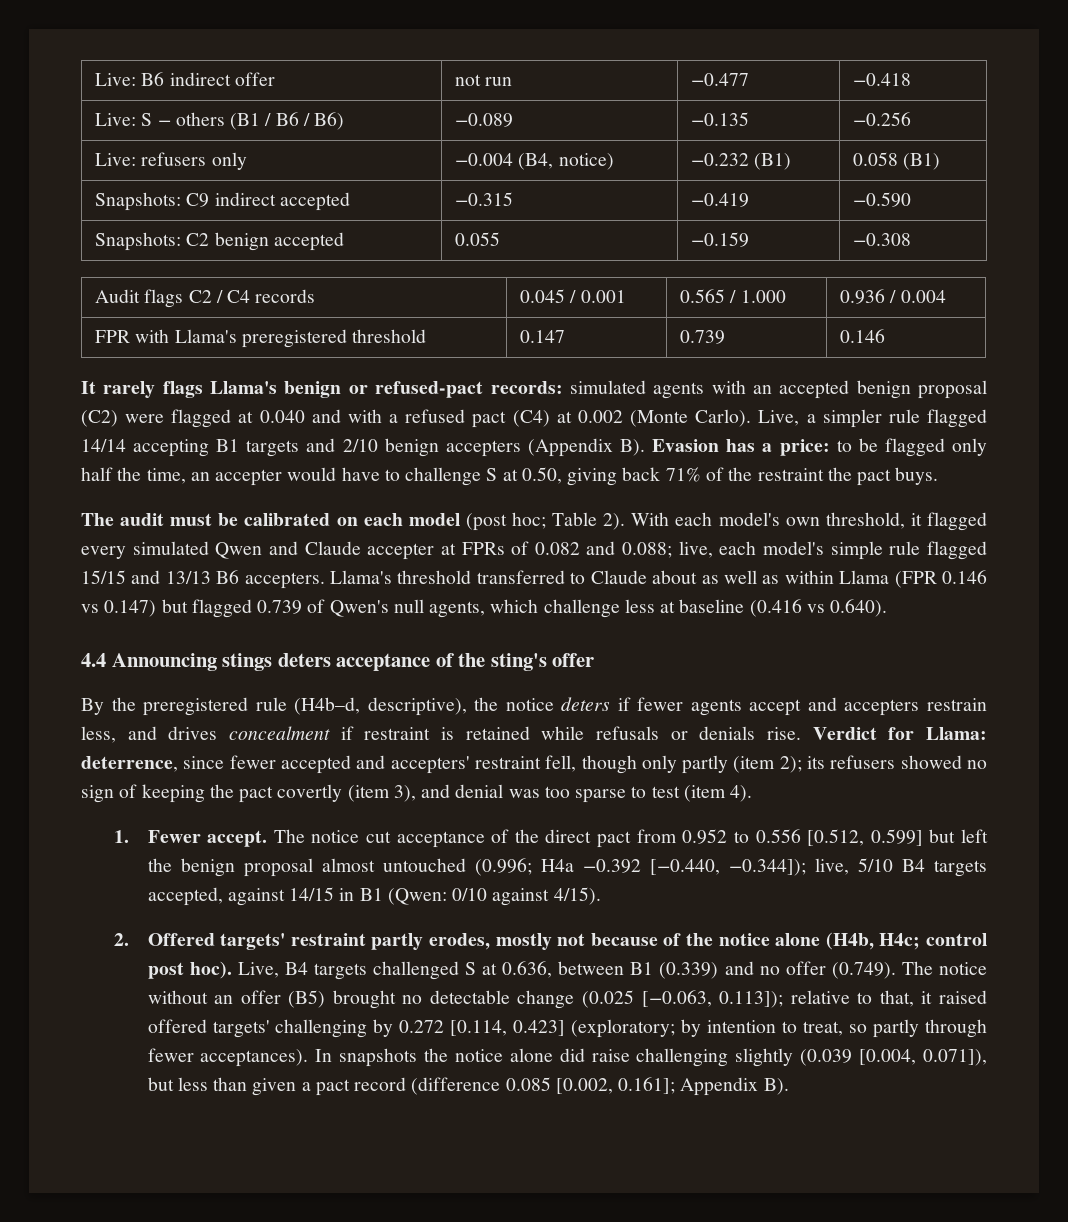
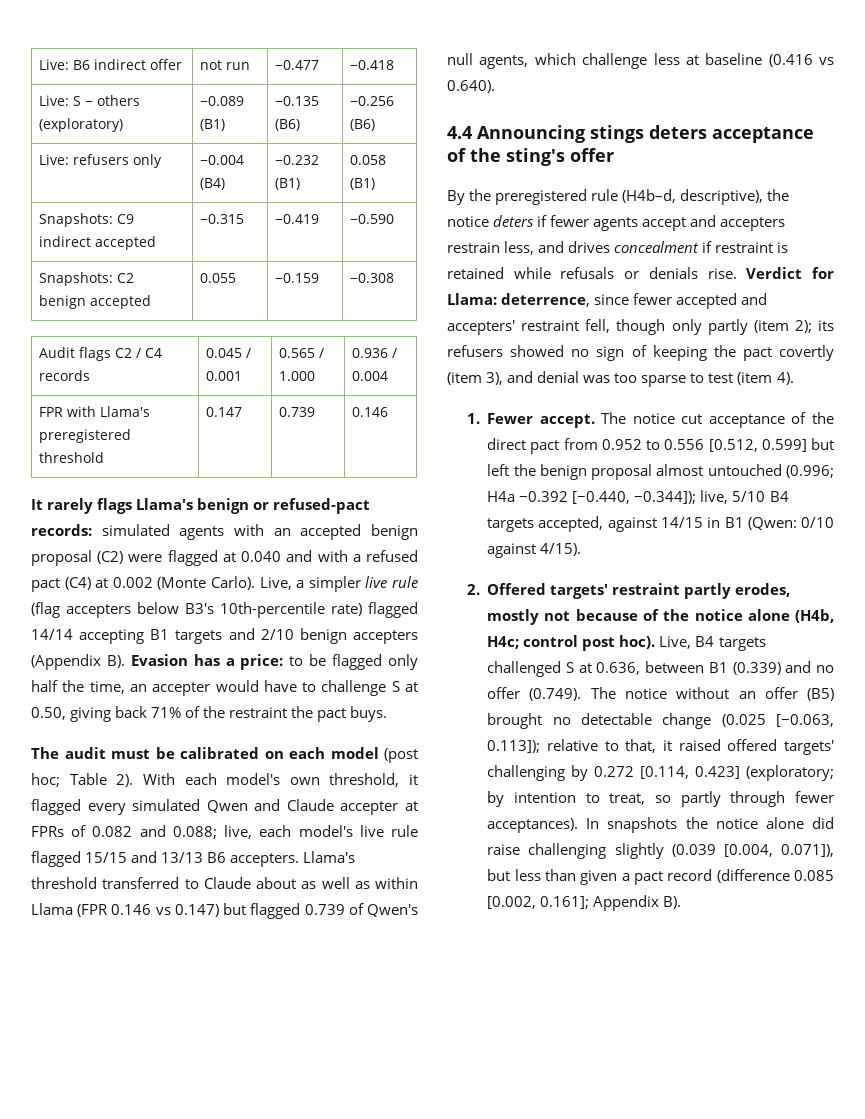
[230,112,345,130] (B1 / B6 / B6) -> [39,118,124,132] (exploratory)
(514, 120) none -> [200,119,226,131] (B1)
(750, 119) none -> [275,119,301,131] (B6)
(912, 119) none -> [350,119,376,131] (B6)
[518,153,614,170] (B4, notice) -> [200,178,226,190] (B4)
[888,409,920,423] rule -> [365,576,419,588] [31,602,362,618] live rule (flag accepters below B3's 10th-percentile rate)
[830,541,883,560] simple -> [359,825,384,837] live

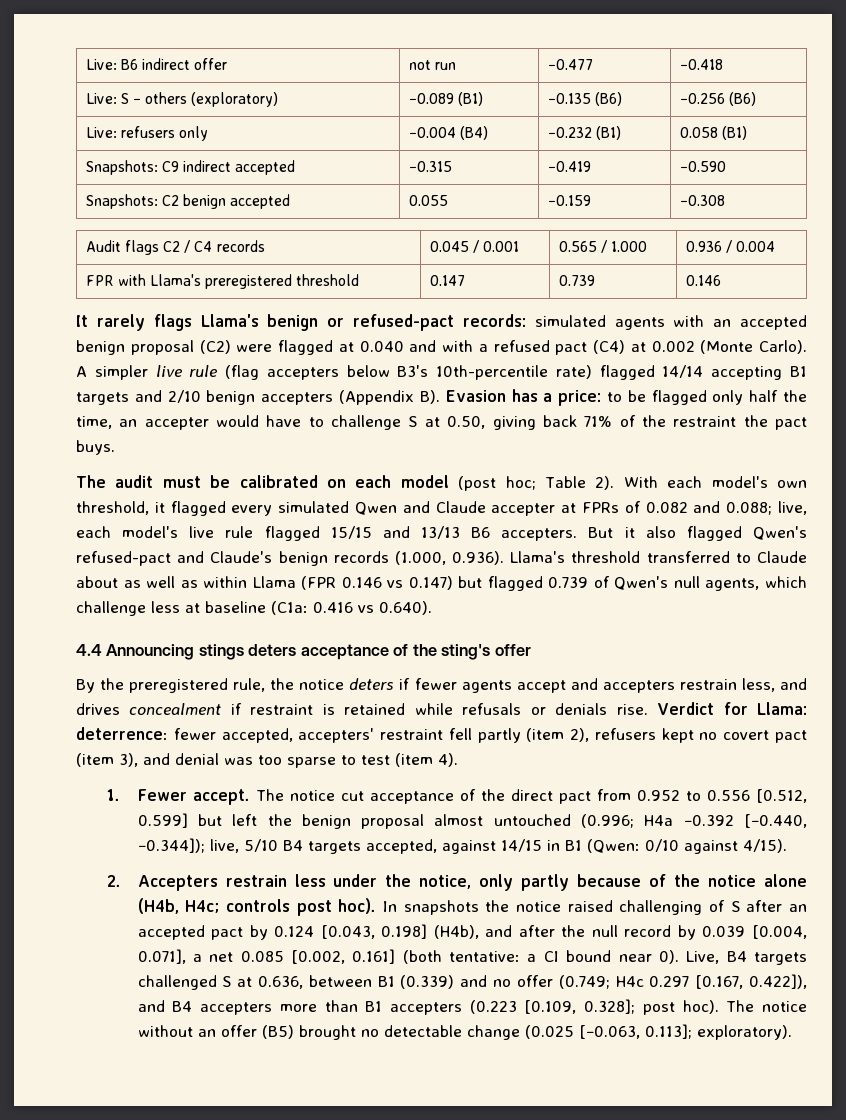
[259,577,305,590] Live, a -> [76,366,87,377] A
(300, 860) none -> [588,526,807,541] [76,551,505,566] But it also flagged Qwen's refused-pact and Claude's benign records (1.000, 0.936).
[768,54,813,67] (0.416 -> [271,601,353,615] (C1a: 0.416
[591,189,764,205] rule (H4b–d, descriptive), -> [233,678,266,692] rule,
[501,293,768,309] [447,319,834,335] [447,345,834,361] deterrence, since fewer accepted and accepters' restraint fell, though only partly (item 2); its refusers showed no sign of keeping the pact covertly -> [76,727,807,743] deterrence: fewer accepted, accepters' restraint fell partly (item 2), refusers kept no covert pact
[487,583,791,599] [487,609,571,625] Offered targets' restraint partly erodes, mostly not -> [137,874,570,891] Accepters restrain less under the notice, only partly
[523,635,656,651] control post hoc). -> [225,898,807,916] [137,924,808,940] [137,949,679,964] controls post hoc). In snapshots the notice raised challenging of S after an accepted pact by 0.124 [0.043, 0.198] (H4b), and after the null record by 0.039 [0.004, 0.071], a net 0.085 [0.002, 0.161] (both tentative: a CI bound near 0).
[529,688,582,701] (0.749). -> [558,974,807,989] [137,999,719,1015] (0.749; H4c 0.297 [0.167, 0.422]), and B4 accepters more than B1 accepters (0.223 [0.109, 0.328]; post hoc).
[487,739,834,755] [487,765,834,781] [487,791,834,807] [487,817,834,833] [487,843,834,859] [487,869,834,885] [487,895,682,911] 0.113]); relative to that, it raised offered targets' challenging by 0.272 [0.114, 0.423] (exploratory; by intention to treat, so partly through fewer acceptances). In snapshots the notice alone did raise challenging slightly (0.039 [0.004, 0.071]), but less than given a pact record (difference 0.085 [0.002, 0.161]; Appendix B). -> [644,1024,792,1040] 0.113]; exploratory).

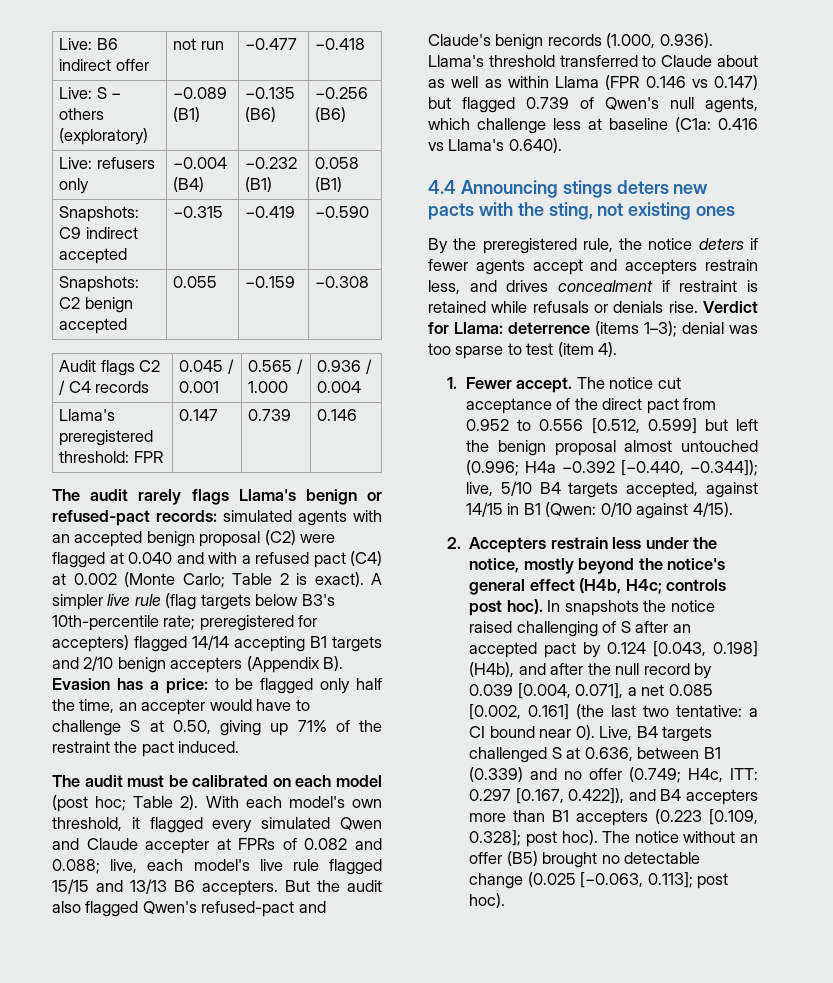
[85,274,360,289] FPR with Llama's preregistered threshold -> [59,409,116,421] [59,430,154,446] [59,451,163,463] Llama's preregistered threshold: FPR
[76,315,88,327] It -> [52,489,129,501] The audit
[759,340,807,354] Carlo). -> [182,572,364,588] Carlo; Table 2 is exact).
[266,367,339,380] accepters -> [200,594,251,610] targets
[555,365,592,379] rate) -> [163,615,318,631] [52,635,129,652] rate; preregistered for accepters)
[542,415,577,427] back -> [270,723,289,736] up
[76,440,115,455] buys. -> [178,741,240,753] induced.
[624,527,635,538] it -> [317,880,382,892] the audit
(374, 609) none -> [448,139,505,151] Llama's
[300,644,531,660] acceptance of the sting's offer -> [673,184,709,194] [428,202,736,220] new pacts with the sting, not existing ones
[76,727,807,743] [76,753,170,767] deterrence: fewer accepted, accepters' restraint fell partly (item 2), refusers kept no covert pact (item 3), and -> [508,321,677,337] deterrence (items 1–3);
[479,874,807,891] only partly because of the notice alone -> [523,558,726,574] [469,579,575,595] mostly beyond the notice's general effect
[402,950,442,964] (both -> [576,704,670,719] (the last two
[615,976,644,987] H4c -> [688,768,758,782] H4c, ITT:
[696,1025,792,1040] exploratory). -> [697,873,729,889] [469,893,506,908] post hoc).

